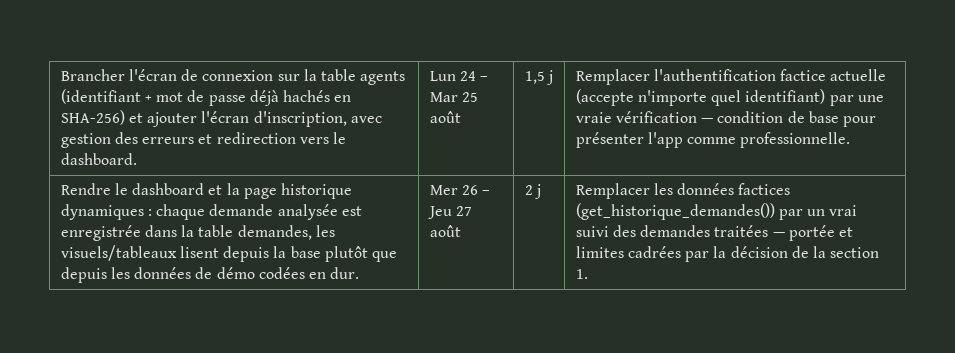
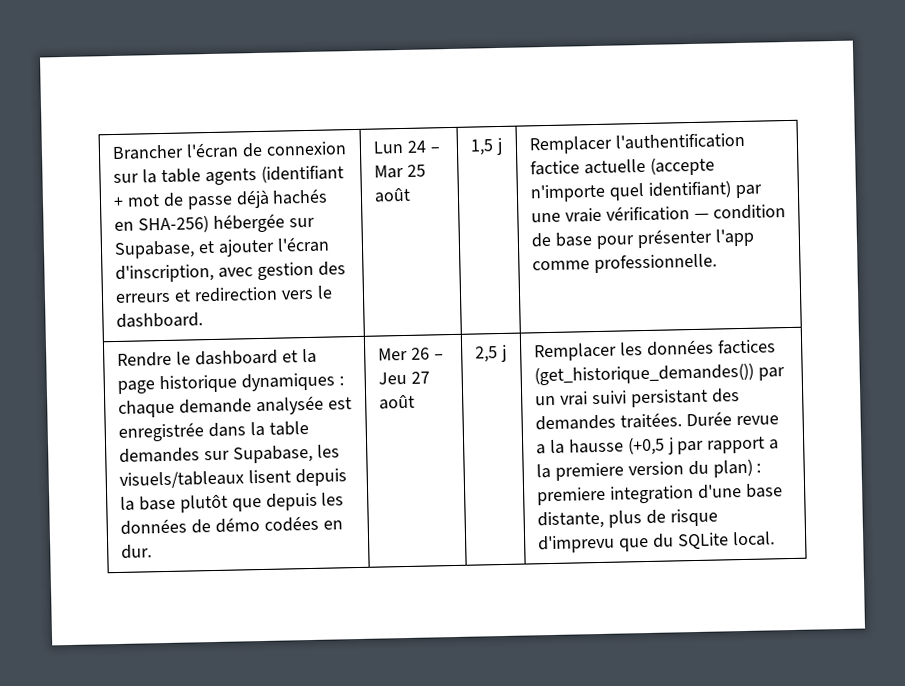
(125, 117) none -> [212,213,315,233] [114,240,196,259] hébergée sur Supabase,
[237,225,312,240] demandes, -> [119,444,313,464] demandes sur Supabase,
[524,185,533,195] 2 -> [475,346,499,363] 2,5
(609, 231) none -> [630,388,708,408] persistant
[714,225,853,241] [575,246,880,262] [575,269,588,279] traitées — portée et limites cadrées par la décision de la section 1. -> [620,411,779,429] [536,436,780,456] [536,458,762,481] [537,483,783,506] [537,508,718,530] [538,531,775,554] traitées. Durée revue a la hausse (+0,5 j par rapport a la premiere version du plan) : premiere integration d'une base distante, plus de risque d'imprevu que du SQLite local.

